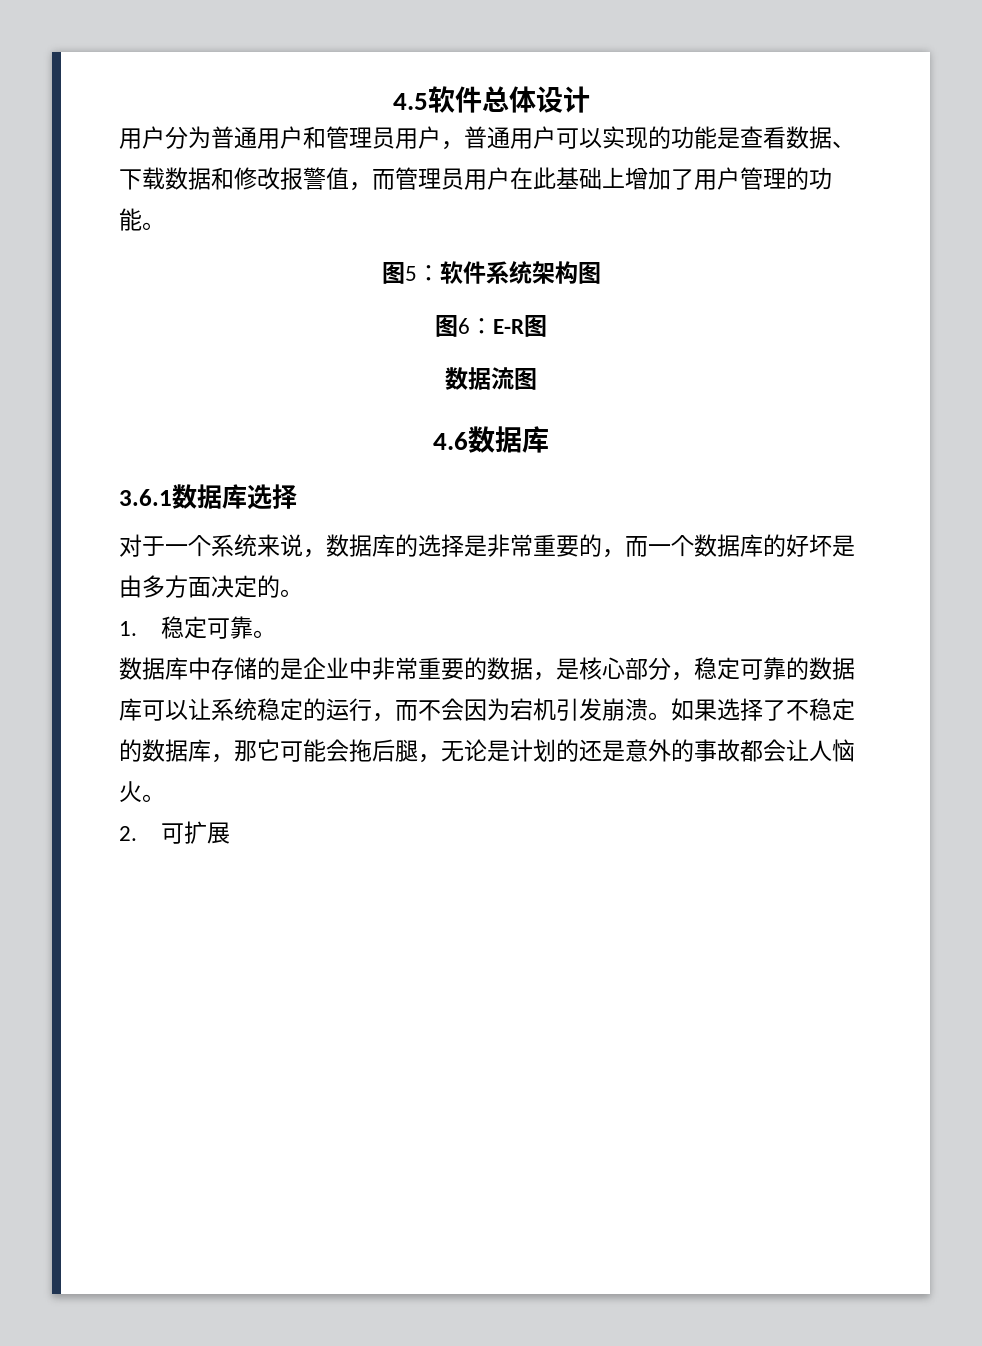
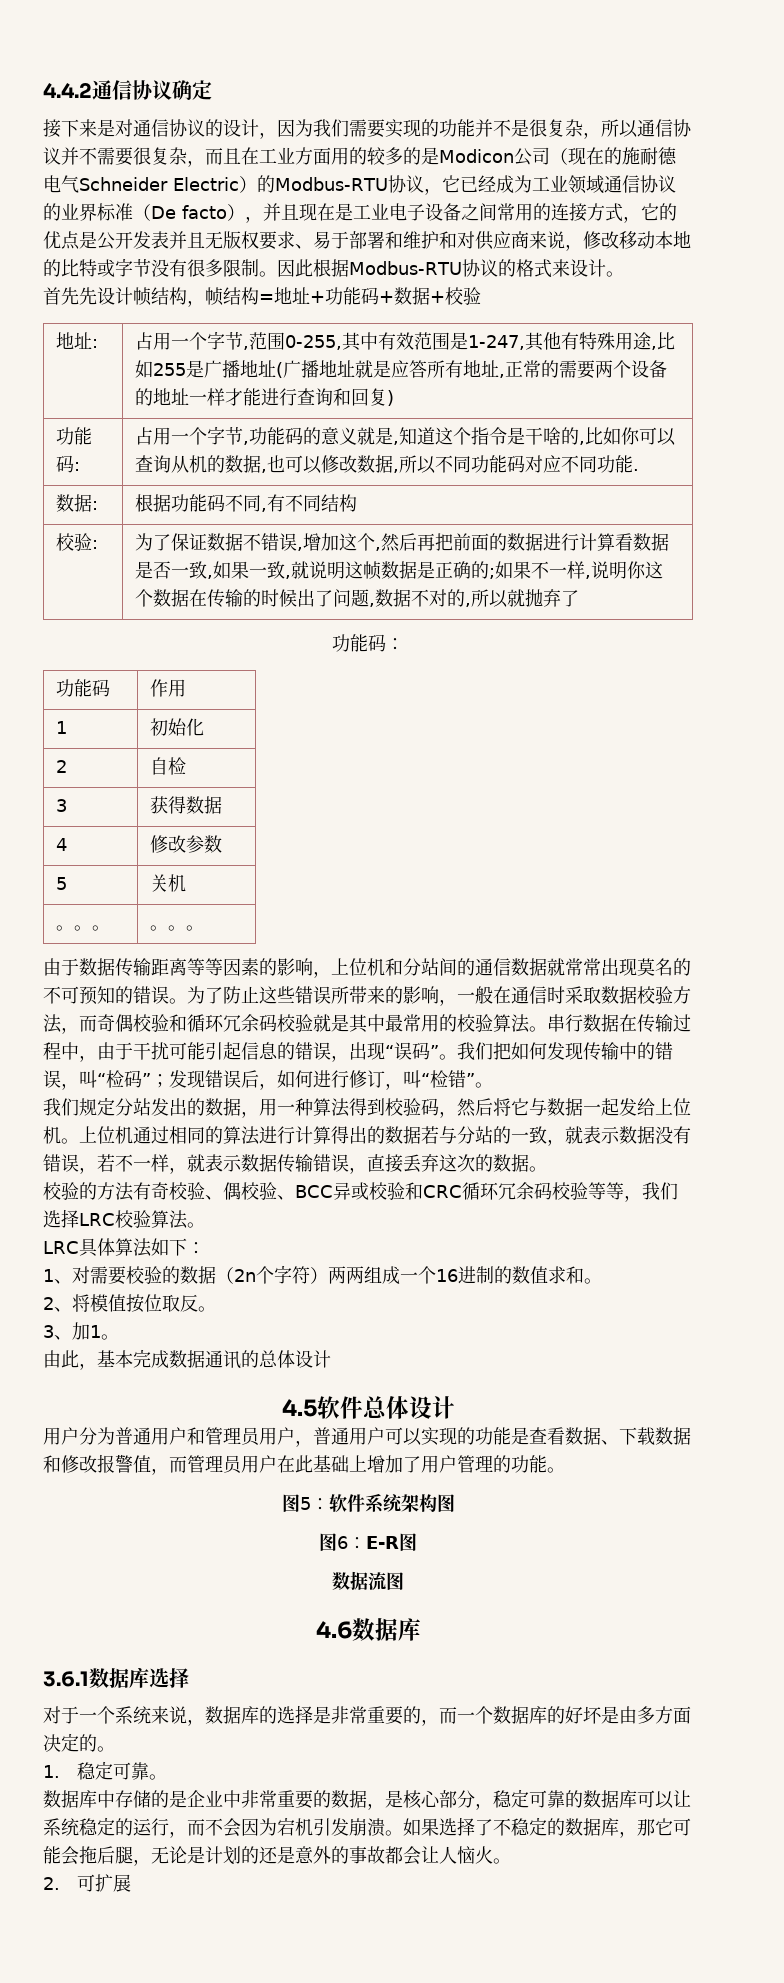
(392, 101) none -> [43,80,212,100] [43,119,692,139] [43,147,677,167] [43,175,676,195] [43,203,677,223] [43,231,691,251] [43,258,624,278] [43,287,481,307] [56,332,99,349] [135,331,676,351] [135,360,668,379] [135,388,395,406] [56,427,93,445] [56,455,81,473] [135,426,677,446] [135,455,640,474] [56,494,99,512] [135,494,358,512] [56,533,99,551] [135,533,670,552] [135,561,664,580] [135,589,580,608] [332,634,404,652] [56,679,111,697] [150,679,187,697] [56,721,68,734] [150,718,205,736] [56,760,68,773] [150,757,187,775] [56,799,68,812] [150,796,223,814] [56,838,68,851] [150,835,223,853] [56,877,68,890] [150,874,187,892] [56,925,111,931] [150,925,205,931] [43,958,691,978] [43,986,691,1006] [43,1014,691,1034] [43,1042,673,1062] [43,1070,493,1090] [43,1097,691,1118] [43,1126,691,1146] [43,1154,547,1174] [43,1182,678,1202] [43,1209,205,1229] [43,1238,205,1257] [43,1265,602,1285] [43,1294,216,1313] [43,1322,119,1340] [43,1349,331,1370] 4.4.2通信协议确定 // 接下来是对通信协议的设计，因为我们需要实现的功能并不是很复杂，所以通信协议并不需要很复杂，而且在工业方面用的较多的是Modicon公司（现在的施耐德电气Schneider Electric）的Modbus-RTU协议，它已经成为工业领域通信协议的业界标准（De facto），并且现在是工业电子设备之间常用的连接方式，它的优点是公开发表并且无版权要求、易于部署和维护和对供应商来说，修改移动本地的比特或字节没有很多限制。因此根据Modbus-RTU协议的格式来设计。 // 首先先设计帧结构，帧结构=地址+功能码+数据+校验 // 地址: | 占用一个字节,范围0-255,其中有效范围是1-247,其他有特殊用途,比如255是广播地址(广播地址就是应答所有地址,正常的需要两个设备的地址一样才能进行查询和回复) // 功能码: | 占用一个字节,功能码的意义就是,知道这个指令是干啥的,比如你可以查询从机的数据,也可以修改数据,所以不同功能码对应不同功能. // 数据: | 根据功能码不同,有不同结构 // 校验: | 为了保证数据不错误,增加这个,然后再把前面的数据进行计算看数据是否一致,如果一致,就说明这帧数据是正确的;如果不一样,说明你这个数据在传输的时候出了问题,数据不对的,所以就抛弃了 // 功能码： // 功能码 | 作用 // 1 | 初始化 // 2 | 自检 // 3 | 获得数据 // 4 | 修改参数 // 5 | 关机 // 。。。 | 。。。 // 由于数据传输距离等等因素的影响，上位机和分站间的通信数据就常常出现莫名的不可预知的错误。为了防止这些错误所带来的影响，一般在通信时采取数据校验方法，而奇偶校验和循环冗余码校验就是其中最常用的校验算法。串行数据在传输过程中，由于干扰可能引起信息的错误，出现“误码”。我们把如何发现传输中的错误，叫“检码”；发现错误后，如何进行修订，叫“检错”。 // 我们规定分站发出的数据，用一种算法得到校验码，然后将它与数据一起发给上位机。上位机通过相同的算法进行计算得出的数据若与分站的一致，就表示数据没有错误，若不一样，就表示数据传输错误，直接丢弃这次的数据。 // 校验的方法有奇校验、偶校验、BCC异或校验和CRC循环冗余码校验等等，我们选择LRC校验算法。 // LRC具体算法如下： // 1、对需要校验的数据（2n个字符）两两组成一个16进制的数值求和。 // 2、将模值按位取反。 // 3、加1。 // 由此，基本完成数据通讯的总体设计 //

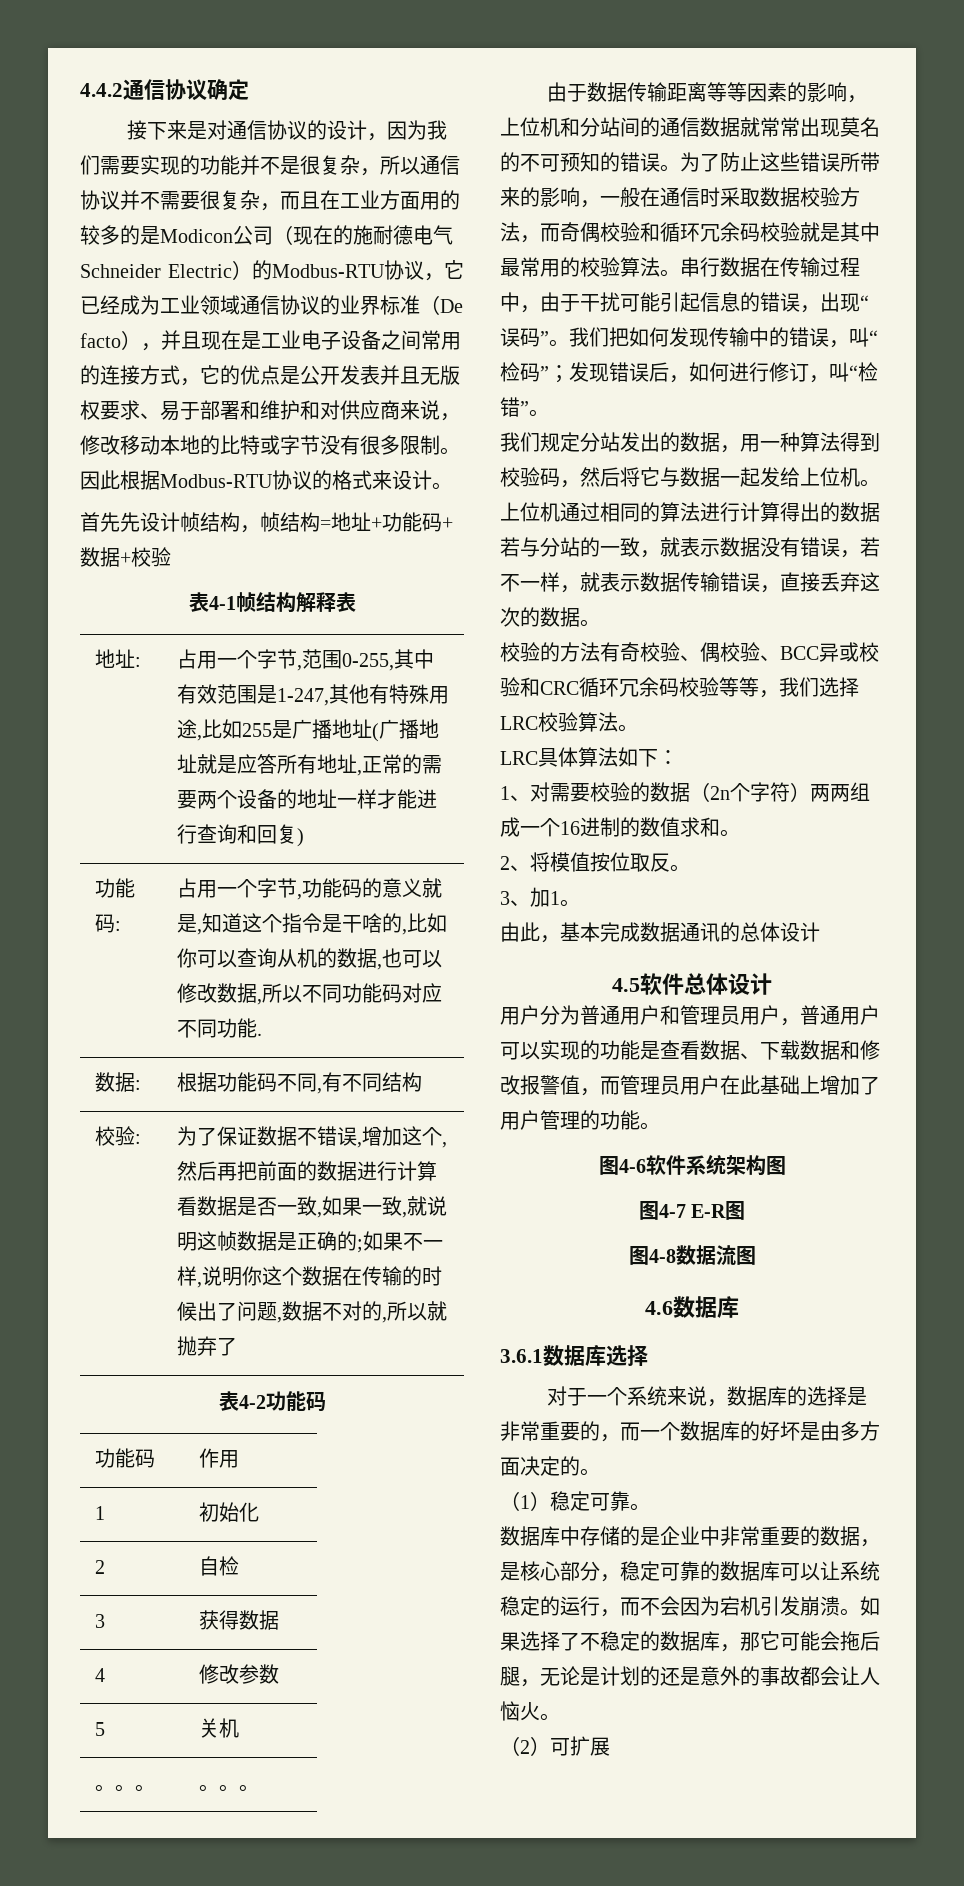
(481, 296) none -> [188,592,356,613] // 表4-1帧结构解释表
[332,634,404,652] 功能码： -> [218,1391,326,1412] 表4-2功能码
[299,1497,329,1510] 5： -> [618,1159,646,1173] 4-6
[337,1536,366,1549] 6： -> [658,1204,686,1218] 4-7
(417, 1542) none -> [628,1246,676,1265] 图4-8
[43,1765,60,1778] 1. -> [500,1491,550,1511] （1）
[43,1877,60,1890] 2. -> [500,1736,550,1756] （2）

